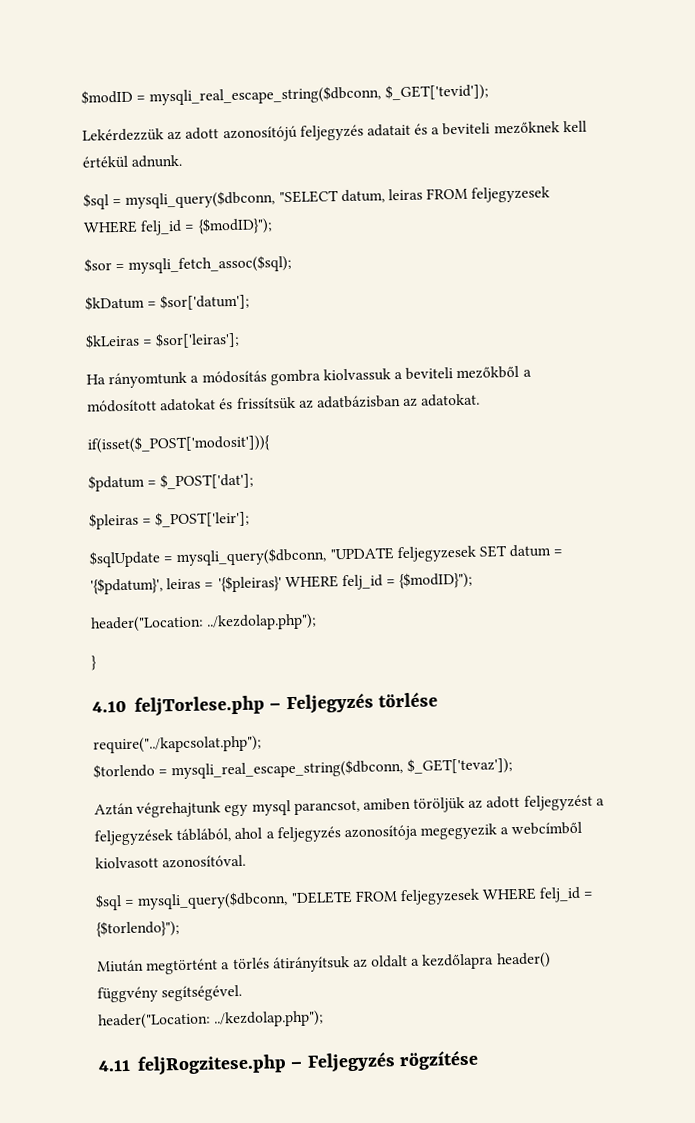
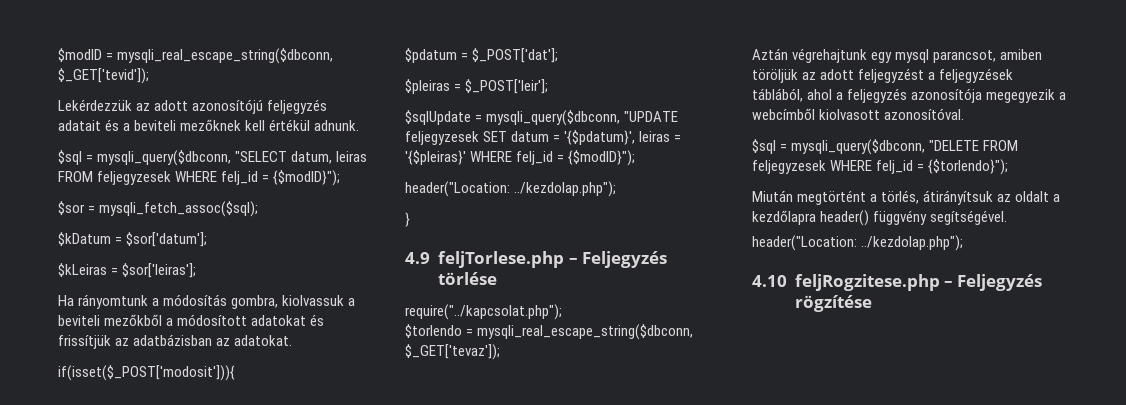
[269,369,321,386] gombra -> [231,295,279,309] gombra,
[236,396,296,410] frissítsük -> [58,335,111,349] frissítjük
[92,700,127,713] 4.10 -> [405,252,430,264] 4.9
[232,957,270,970] törlés -> [881,190,920,204] törlés,
[98,1059,131,1072] 4.11 -> [752,275,787,287] 4.10

